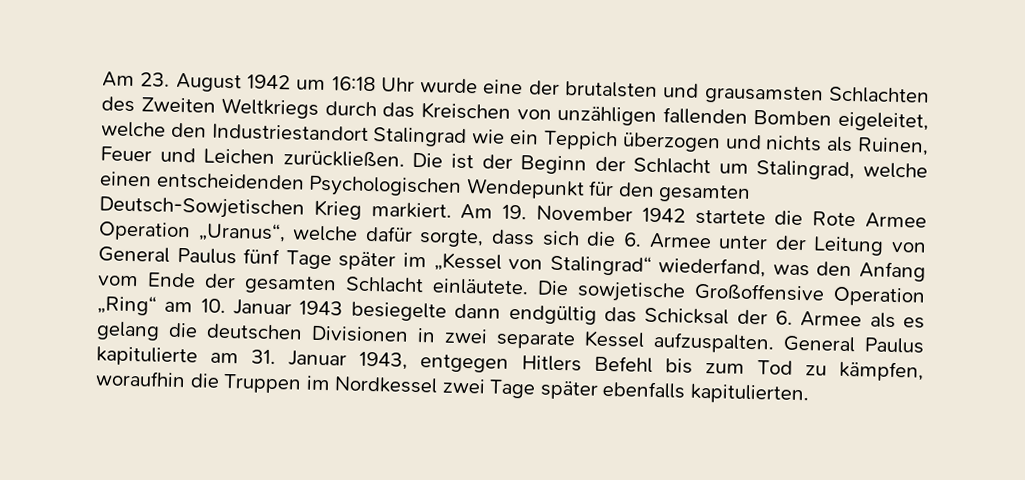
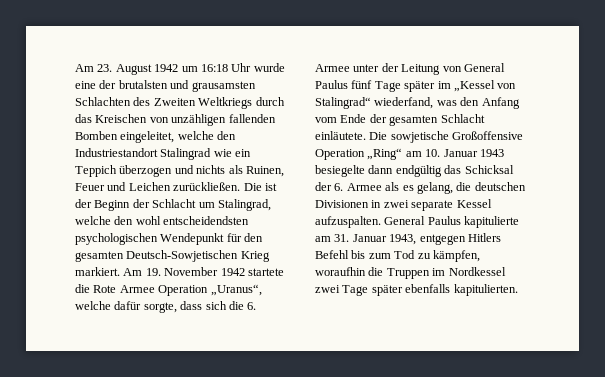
[838,111,930,132] eigeleitet, -> [120,131,175,143] eingeleitet,
[100,171,463,198] einen entscheidenden Psychologischen -> [114,216,250,225] [75,233,158,245] den wohl entscheidendsten psychologischen
[96,321,160,341] gelang -> [416,182,453,194] gelang,

